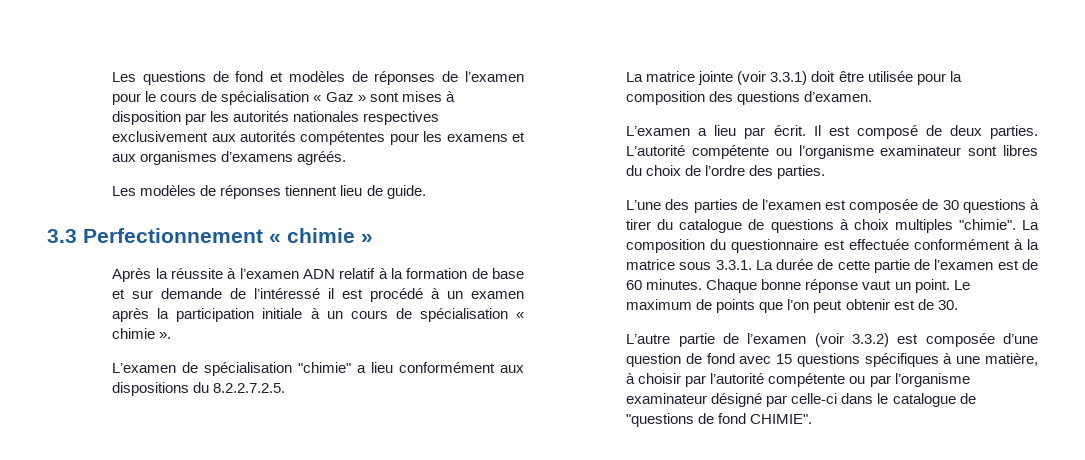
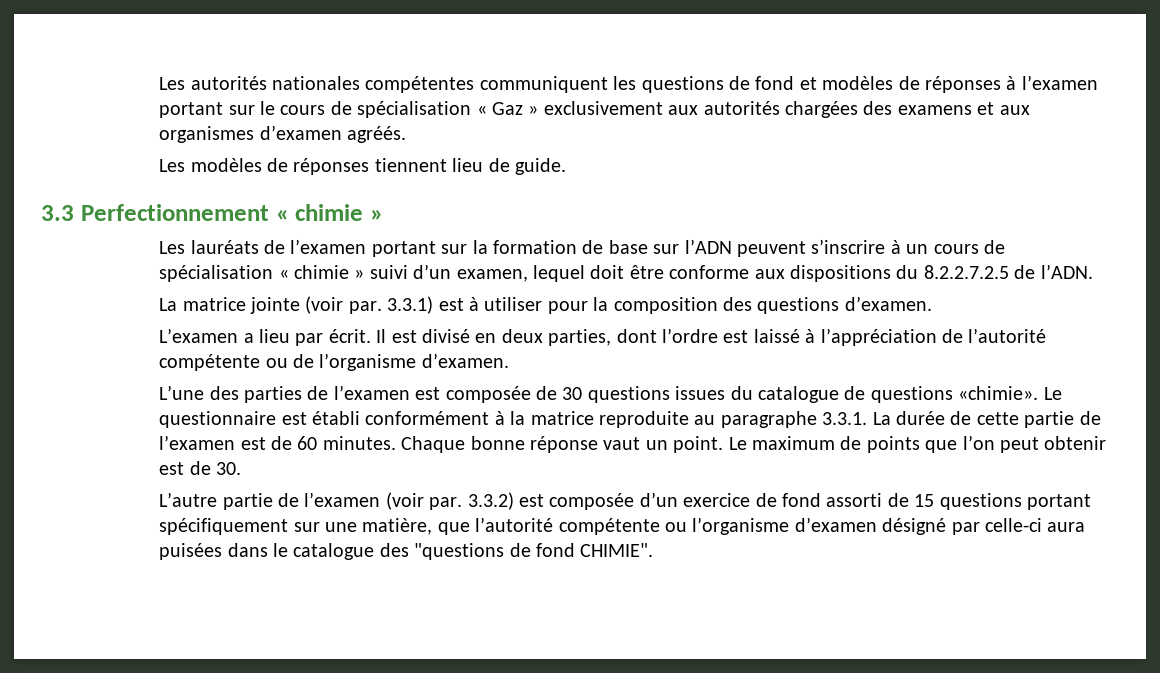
[112,72,137,82] Les -> [159,76,637,93] Les autorités nationales compétentes communiquent les
[442,71,525,82] [112,93,142,105] de l’examen pour -> [1006,75,1098,90] [159,102,255,118] à l’examen portant sur
[369,91,455,102] [112,111,440,125] [112,131,443,145] sont mises à disposition par les autorités nationales respectives exclusivement aux autorités compétentes pour les -> [543,101,893,118] exclusivement aux autorités chargées des
[221,151,294,162] d’examens -> [259,125,342,140] d’examen
[112,268,524,282] [112,288,524,302] [112,308,303,322] Après la réussite à l’examen ADN relatif à la formation de base et sur demande de l’intéressé il est procédé à un examen après la participation initiale -> [159,239,886,257] Les lauréats de l’examen portant sur la formation de base sur l’ADN peuvent s’inscrire
[159,332,172,339] [112,362,524,376] [112,382,286,396] ». // L’examen de spécialisation "chimie" a lieu conformément aux dispositions du 8.2.2.7.2.5. -> [354,264,1093,282] » suivi d’un examen, lequel doit être conforme aux dispositions du 8.2.2.7.2.5 de l’ADN.
[770,71,913,85] 3.3.1) doit être utilisée -> [348,296,543,314] par. 3.3.1) est à utiliser
[856,125,1038,139] [626,145,1038,159] [626,165,826,179] composé de deux parties. L’autorité compétente ou l’organisme examinateur sont libres du choix de l’ordre des parties. -> [421,328,1047,346] [159,353,509,371] divisé en deux parties, dont l’ordre est laissé à l’appréciation de l’autorité compétente ou de l’organisme d’examen.
[1030,199,1039,210] [626,219,652,230] à tirer -> [675,386,726,400] issues
[839,219,1039,233] [626,239,727,253] à choix multiples "chimie". La composition du -> [958,386,1062,400] «chimie». Le
[848,239,909,250] effectuée -> [311,411,360,425] établi
[679,262,712,270] sous -> [598,411,817,428] reproduite au paragraphe
(844, 340) none -> [429,497,463,510] par.
[1003,333,1038,344] [626,353,1038,367] [626,373,970,387] [626,393,708,404] d’une question de fond avec 15 questions spécifiques à une matière, à choisir par l’autorité compétente ou par l’organisme examinateur -> [639,492,1091,510] [159,517,877,535] d’un exercice de fond assorti de 15 questions portant spécifiquement sur une matière, que l’autorité compétente ou l’organisme d’examen
(838, 398) none -> [1047,522,1086,532] [159,543,223,560] aura puisées
[959,393,976,404] de -> [379,543,409,557] des

